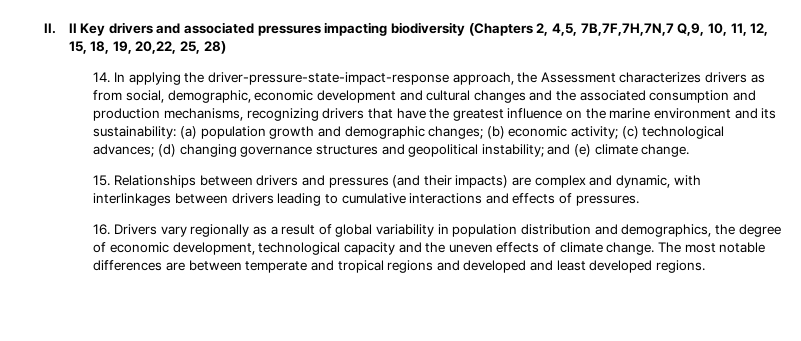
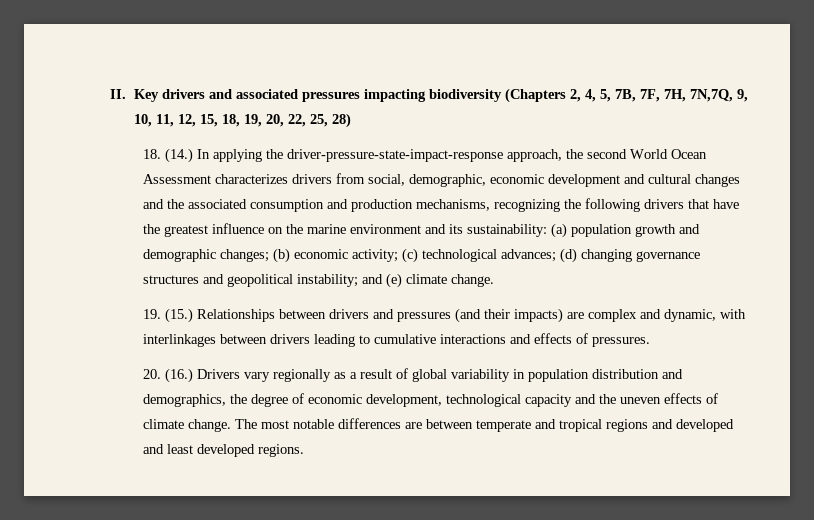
[68,23,77,33] II -> (127, 94) none
[551,23,705,36] 4,5, 7B,7F,7H,7N,7 Q,9, -> [584,89,748,102] 4, 5, 7B, 7F, 7H, 7N,7Q, 9,
[135,41,177,54] 20,22, -> [265,114,306,127] 20, 22,
[93,72,111,83] 14. -> [142,148,193,163] 18. (14.)
(538, 77) none -> [586,149,707,159] second World Ocean
[750,74,765,83] as -> (332, 179) none
(319, 114) none -> [563,198,640,212] the following
[93,175,111,186] 15. -> [142,308,193,323] 19. (15.)
[93,224,111,235] 16. -> [142,368,193,383] 20. (16.)

